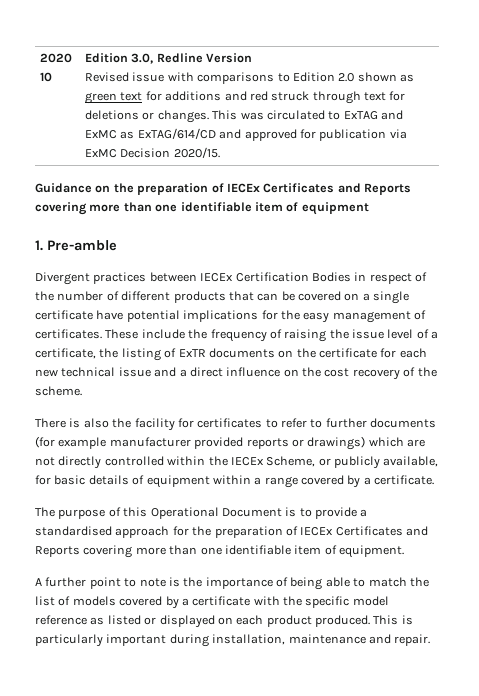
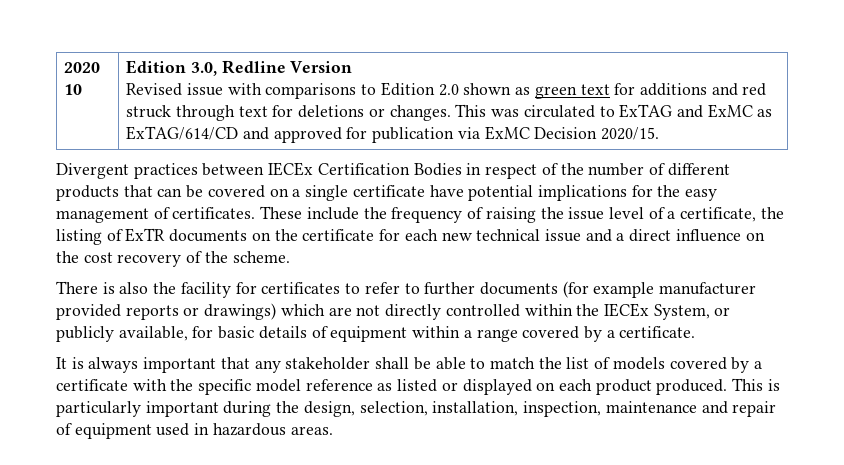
[35,183,411,195] [35,202,369,215] [35,240,117,251] // Guidance on the preparation of IECEx Certificates and Reports covering more than one identifiable item of equipment // 1. Pre-amble -> (660, 133) none
[266,456,316,467] Scheme, -> [653,304,710,320] System,
[35,507,368,519] [35,526,428,538] [35,545,404,558] [35,577,323,590] The purpose of this Operational Document is to provide a standardised approach for the preparation of IECEx Certificates and Reports covering more than one identifiable item of equipment. // A further point to note is the importance of being -> [56,357,431,373] It is always important that any stakeholder shall be
[212,634,431,646] installation, maintenance and repair. -> [276,401,777,417] [56,423,333,439] the design, selection, installation, inspection, maintenance and repair of equipment used in hazardous areas.

